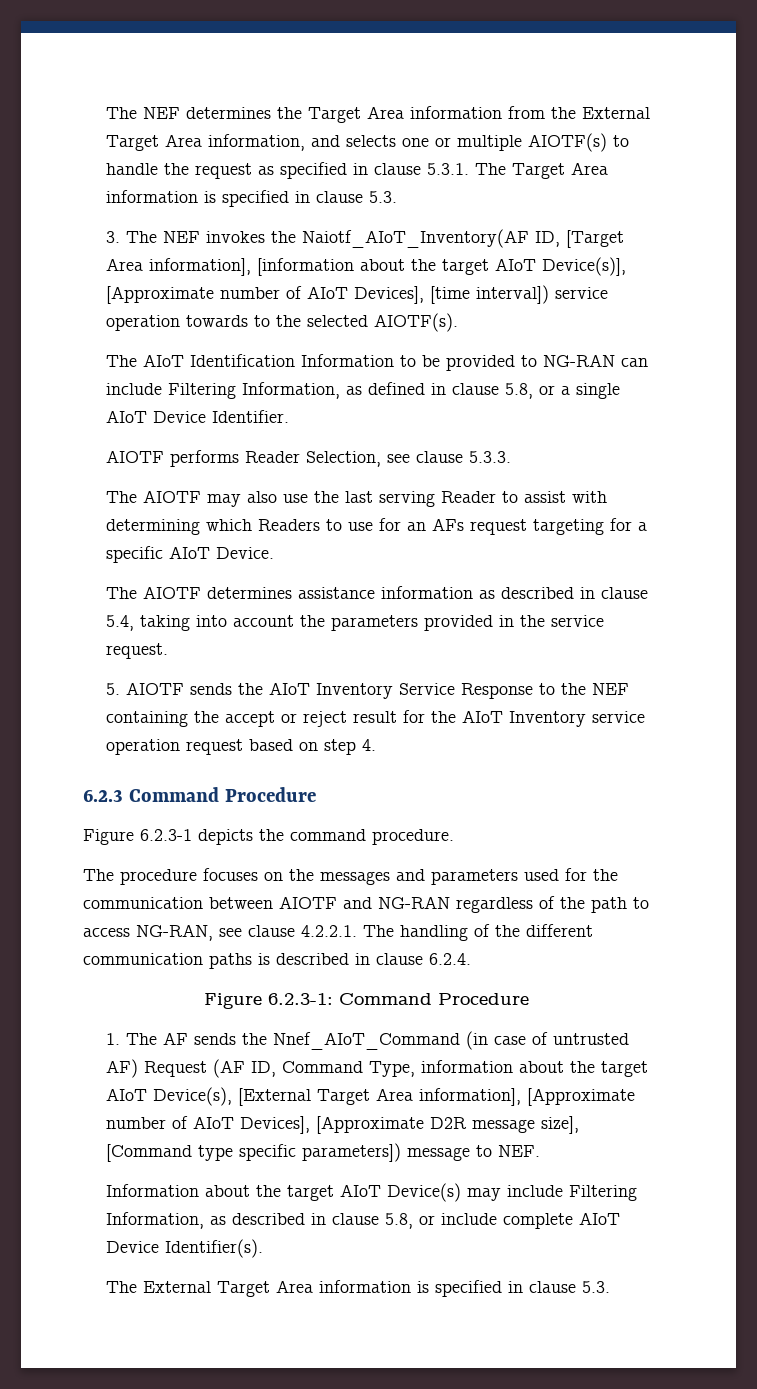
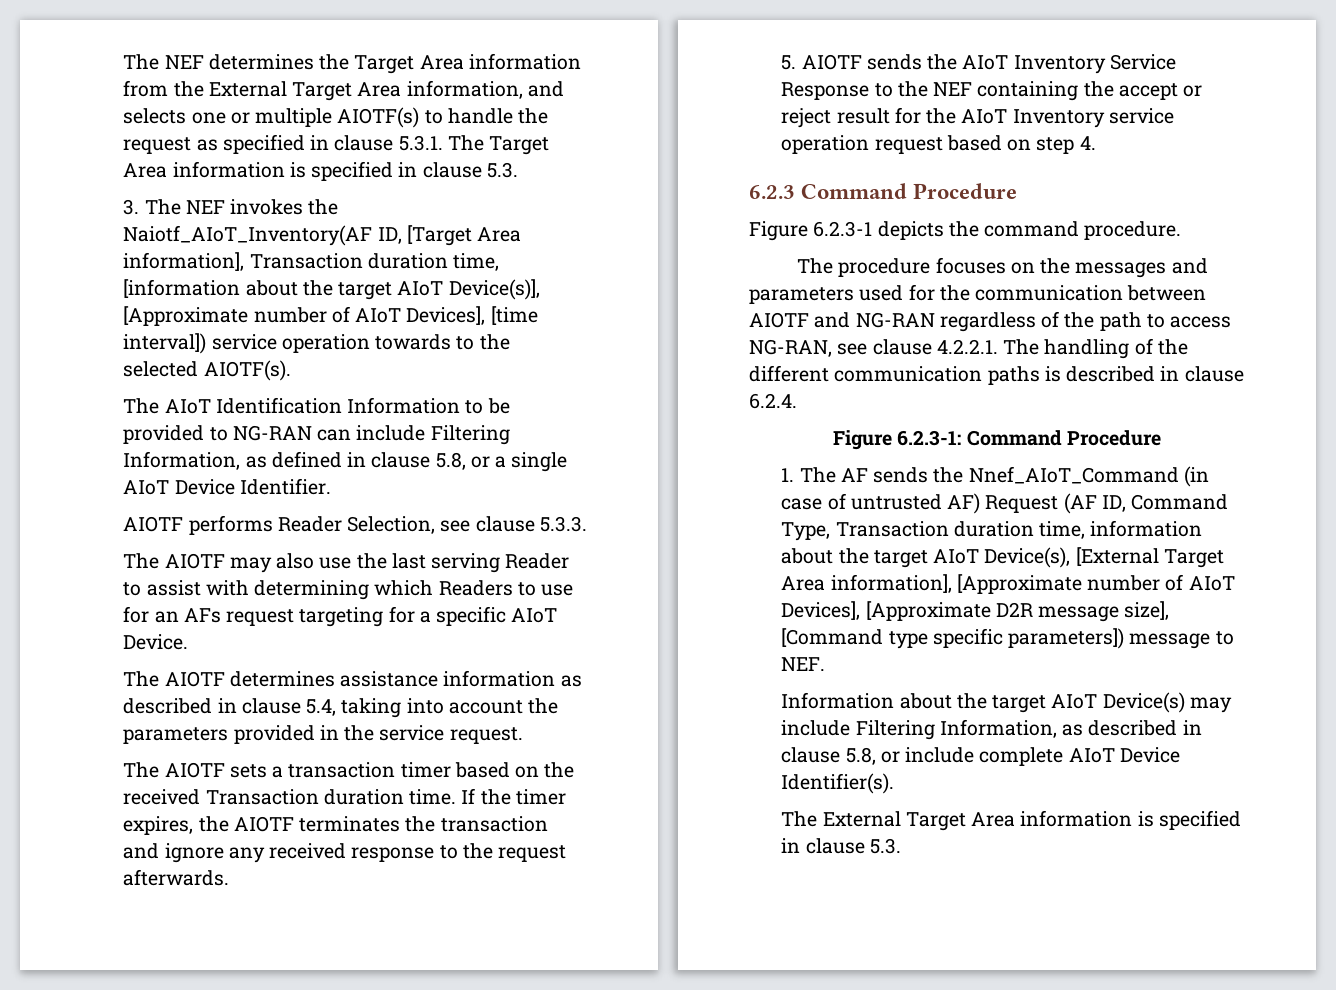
(251, 267) none -> [249,253,500,271] Transaction duration time,
(168, 651) none -> [123,762,575,778] [123,788,566,805] [123,816,548,835] [123,843,567,863] [123,869,230,886] // The AIOTF sets a transaction timer based on the received Transaction duration time. If the timer expires, the AIOTF terminates the transaction and ignore any received response to the request afterwards.
(415, 1069) none -> [835,521,1086,539] Transaction duration time,

